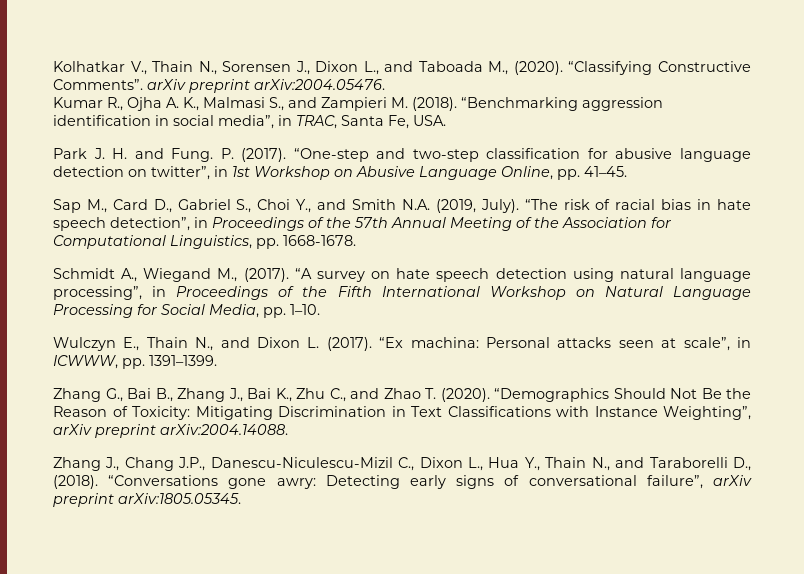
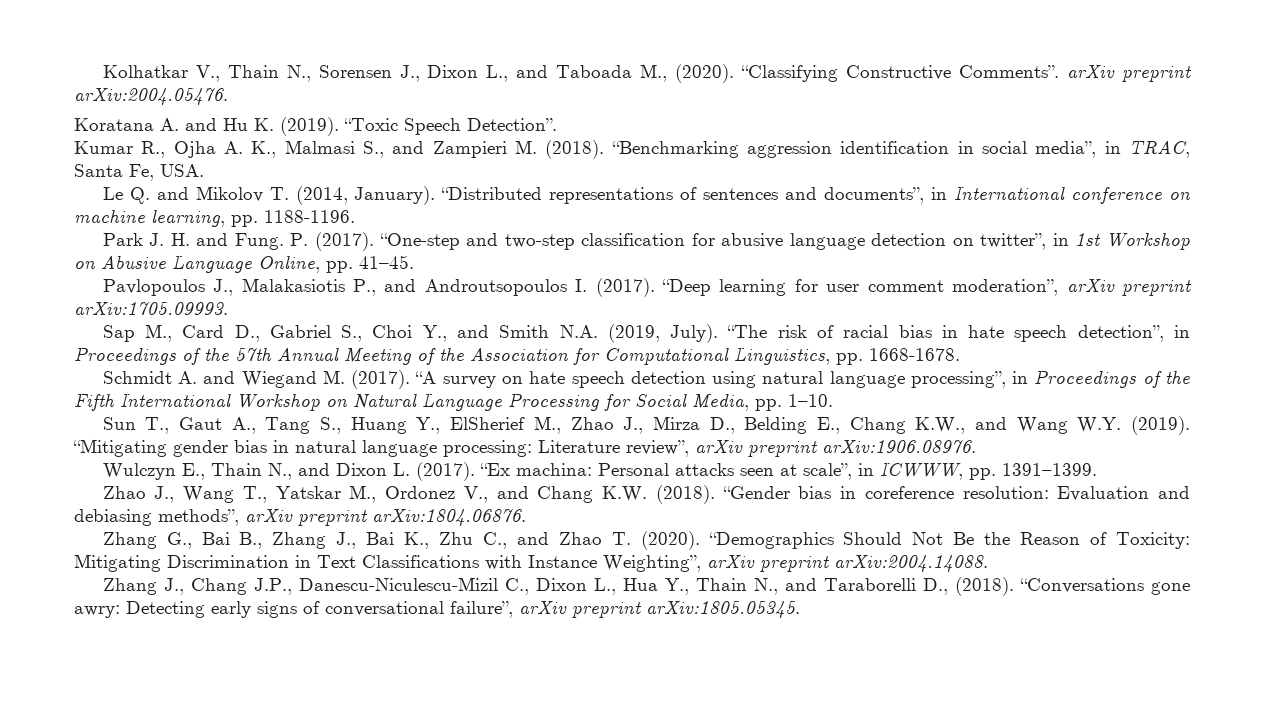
(385, 84) none -> [74,117,557,136] // Koratana A. and Hu K. (2019). “Toxic Speech Detection”.
(446, 120) none -> [102,186,1191,205] [74,210,355,227] // Le Q. and Mikolov T. (2014, January). “Distributed representations of sentences and documents”, in International conference on machine learning, pp. 1188-1196.
(627, 171) none -> [102,278,1192,297] [74,302,228,315] // Pavlopoulos J., Malakasiotis P., and Androutsopoulos I. (2017). “Deep learning for user comment moderation”, arXiv preprint arXiv:1705.09993.
[121,268,238,282] A., Wiegand M., -> [177,370,345,388] A. and Wiegand M.
(320, 309) none -> [102,416,1190,435] [73,439,976,457] // Sun T., Gaut A., Tang S., Huang Y., ElSherief M., Zhao J., Mirza D., Belding E., Chang K.W., and Wang W.Y. (2019). “Mitigating gender bias in natural language processing: Literature review”, arXiv preprint arXiv:1906.08976.
(217, 360) none -> [102,485,1191,504] [74,509,526,526] // Zhao J., Wang T., Yatskar M., Ordonez V., and Chang K.W. (2018). “Gender bias in coreference resolution: Evaluation and debiasing methods”, arXiv preprint arXiv:1804.06876.

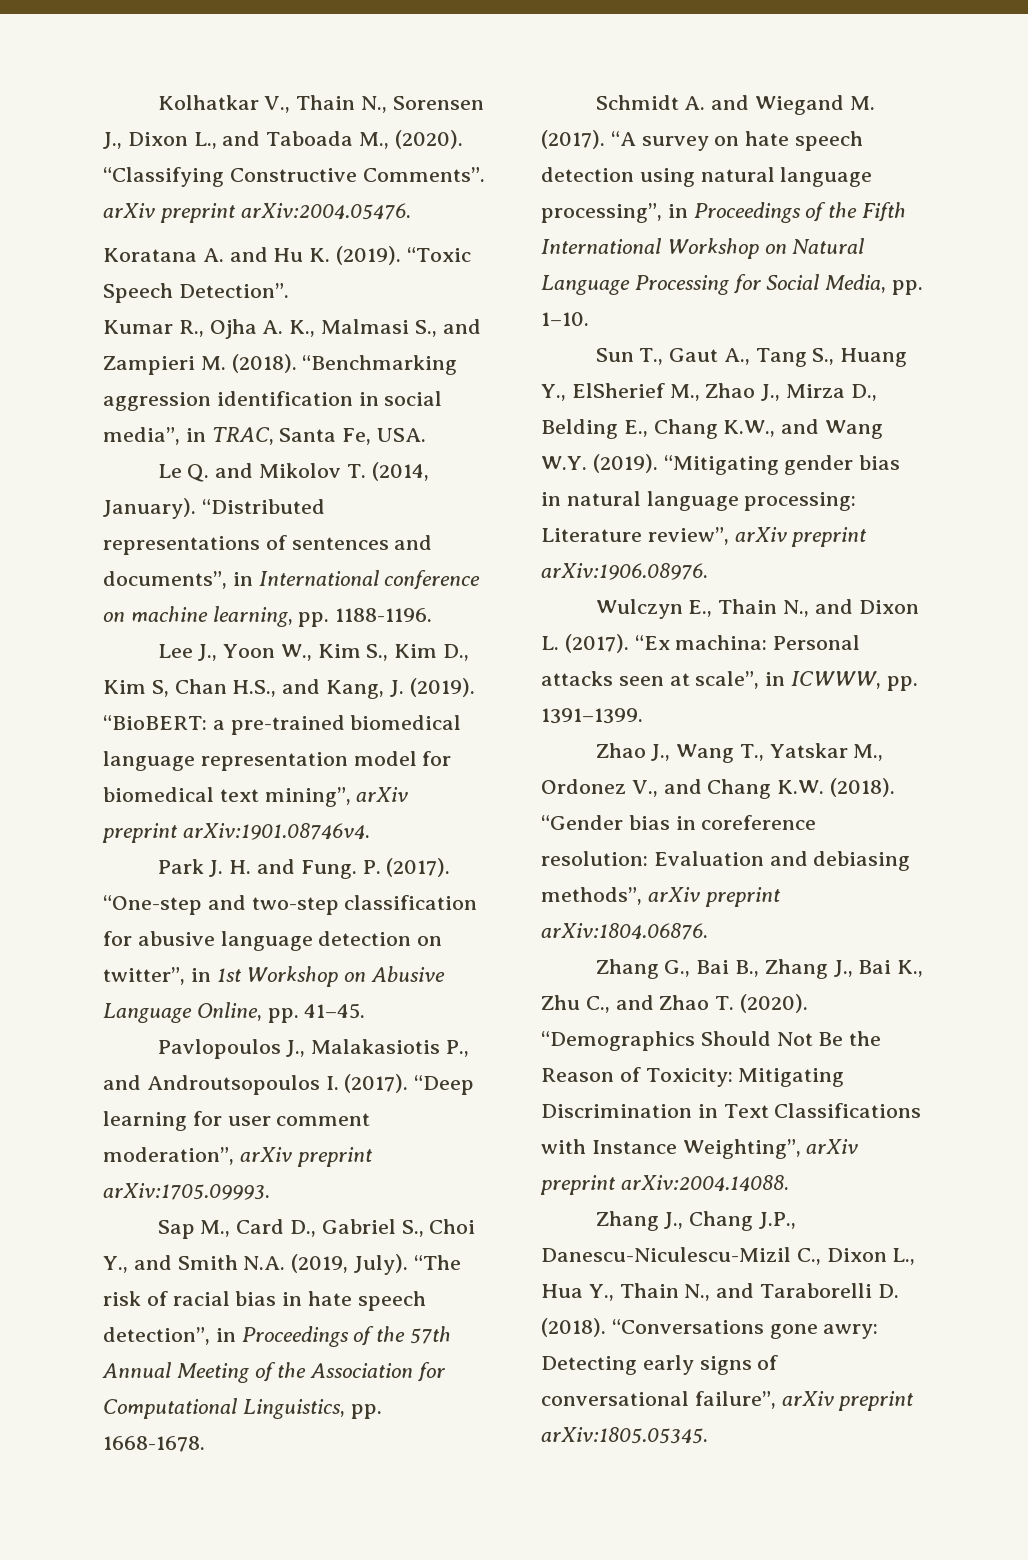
(355, 216) none -> [157,644,470,661] [103,678,475,699] [103,715,462,735] [103,751,452,771] [103,787,409,807] [102,823,370,843] // Lee J., Yoon W., Kim S., Kim D., Kim S, Chan H.S., and Kang, J. (2019). “BioBERT: a pre-trained biomedical language representation model for biomedical text mining”, arXiv preprint arXiv:1901.08746v4.
[922,578,948,595] D., -> [877,1284,899,1298] D.

